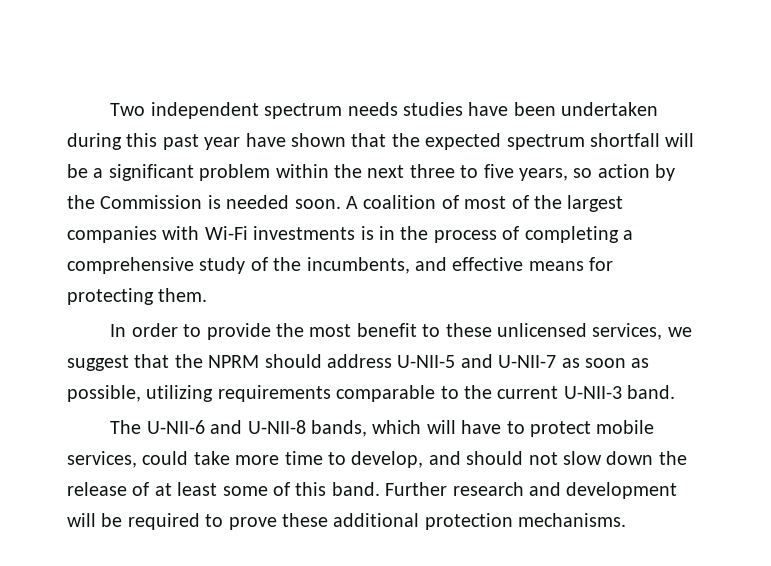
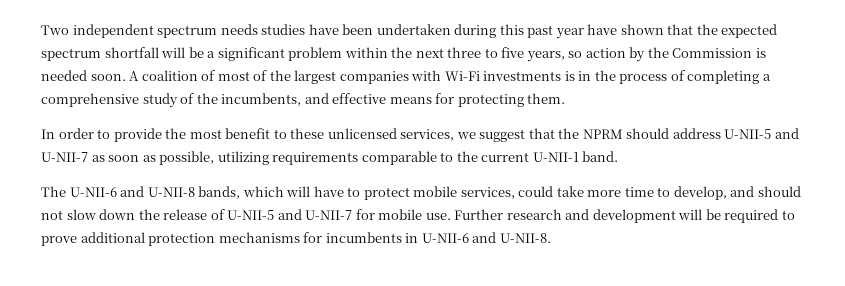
[563,386,622,399] U-NII-3 -> [532,152,579,162] U-NII-1
[154,482,380,496] at least some of this band. -> [227,209,451,220] U-NII-5 and U-NII-7 for mobile use.
[282,513,328,527] these -> (77, 241) none
[518,513,627,527] mechanisms. -> [218,232,551,243] mechanisms for incumbents in U-NII-6 and U-NII-8.

